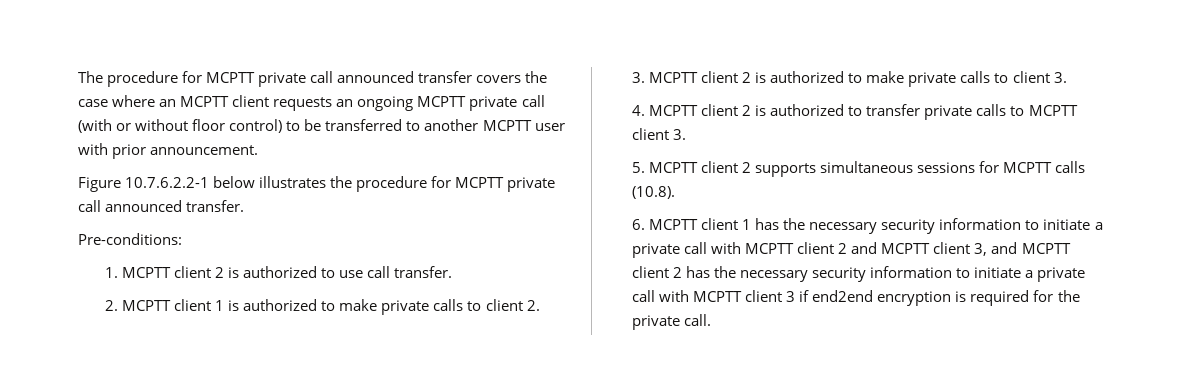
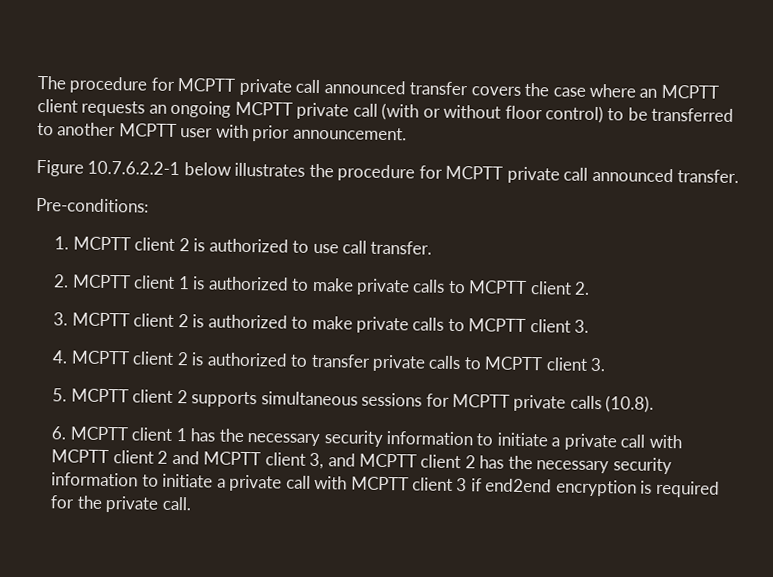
(482, 306) none -> [468,280,528,295] MCPTT
(1009, 78) none -> [468,318,527,333] MCPTT
(1053, 167) none -> [513,394,567,412] private

